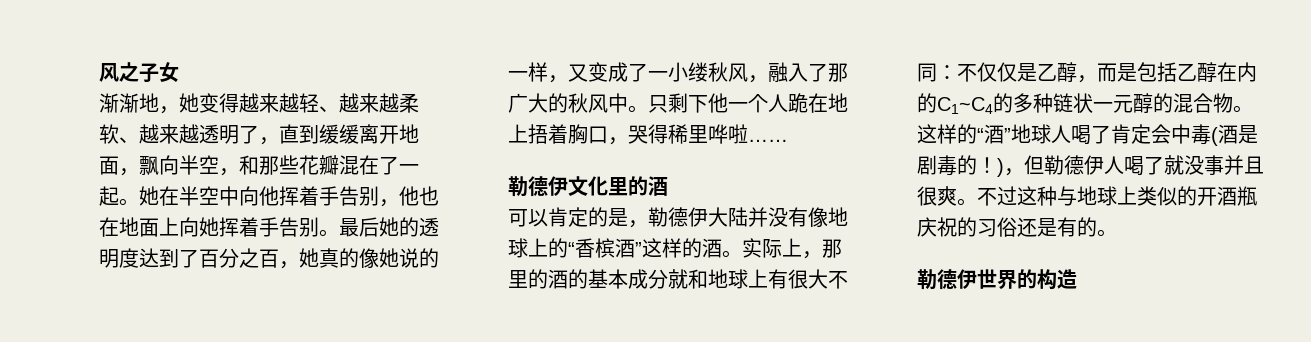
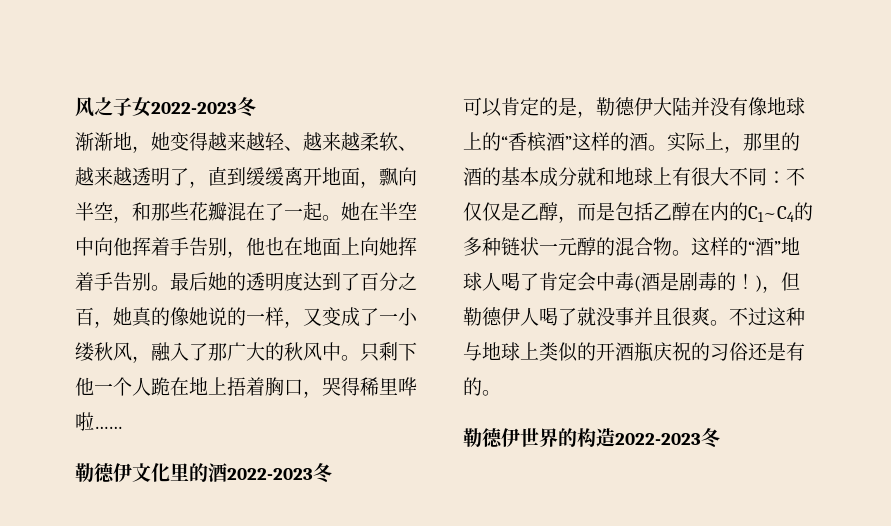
(179, 72) none -> [151,97,256,117] 2022-2023冬
(668, 186) none -> [227,463,332,483] 2022-2023冬
(1077, 279) none -> [615,428,720,448] 2022-2023冬

